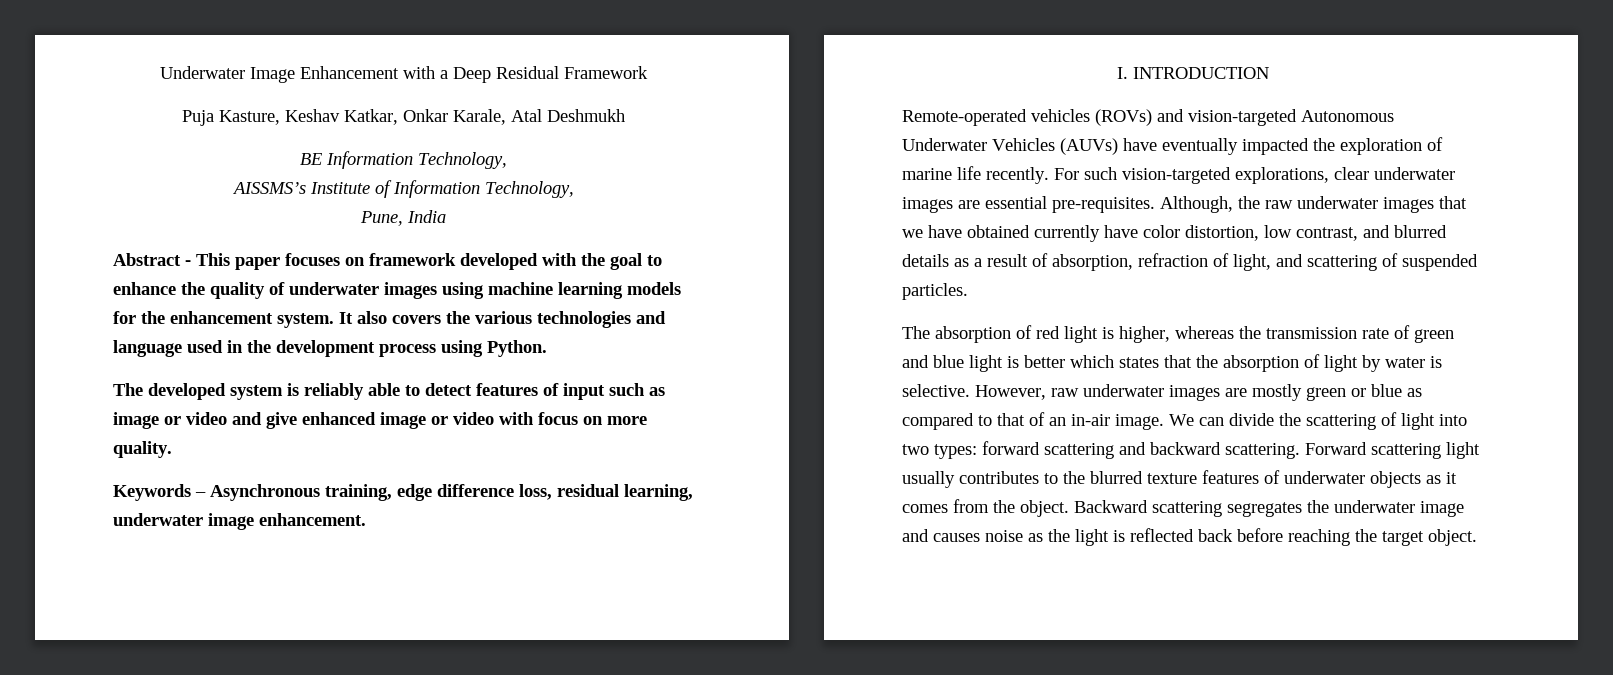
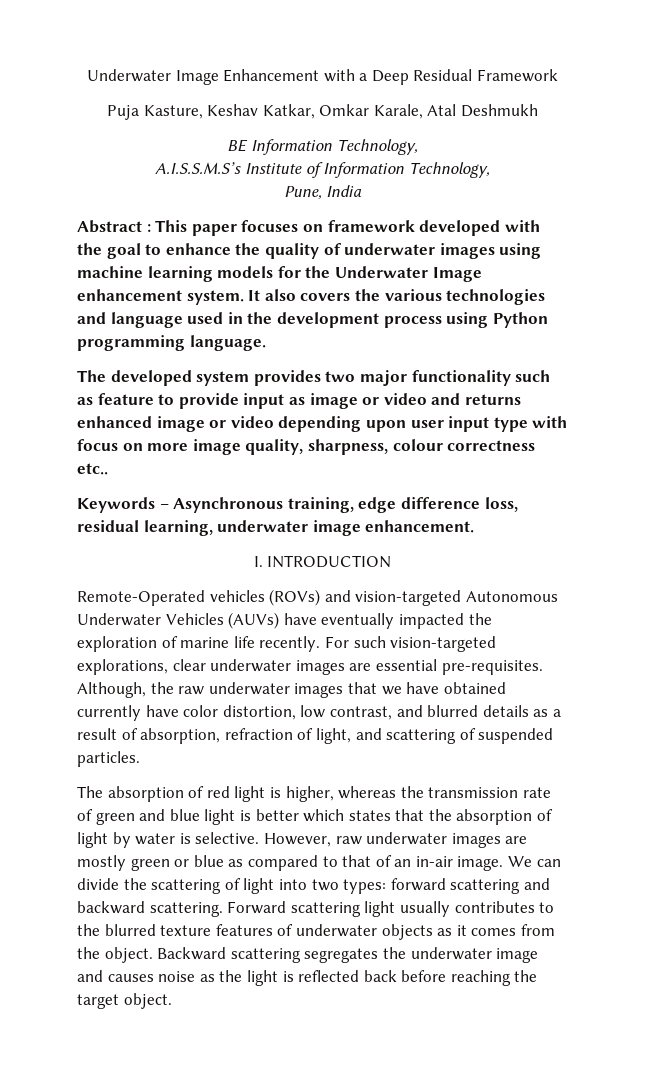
[403,109,448,122] Onkar -> [319,104,370,116] Omkar
[231,182,306,194] AISSMS’s -> [155,162,242,174] A.I.S.S.M.S’s
[185,260,191,266] - -> [146,224,151,232] :
(165, 317) none -> [334,266,482,282] Underwater Image
[487,340,547,357] Python. -> [492,312,548,328] [77,335,266,351] Python programming language.
[287,383,645,400] is reliably able to detect features of input such -> [253,370,551,386] [77,393,285,409] provides two major functionality such as feature to provide input
[266,412,297,429] give -> [464,394,521,405] returns
[499,412,647,425] [113,441,172,458] with focus on more quality. -> [278,416,568,432] [77,439,536,455] [77,463,108,475] depending upon user input type with focus on more image quality, sharpness, colour correctness etc..
[902,109,1027,126] Remote-operated -> [77,590,205,606] Remote-Operated

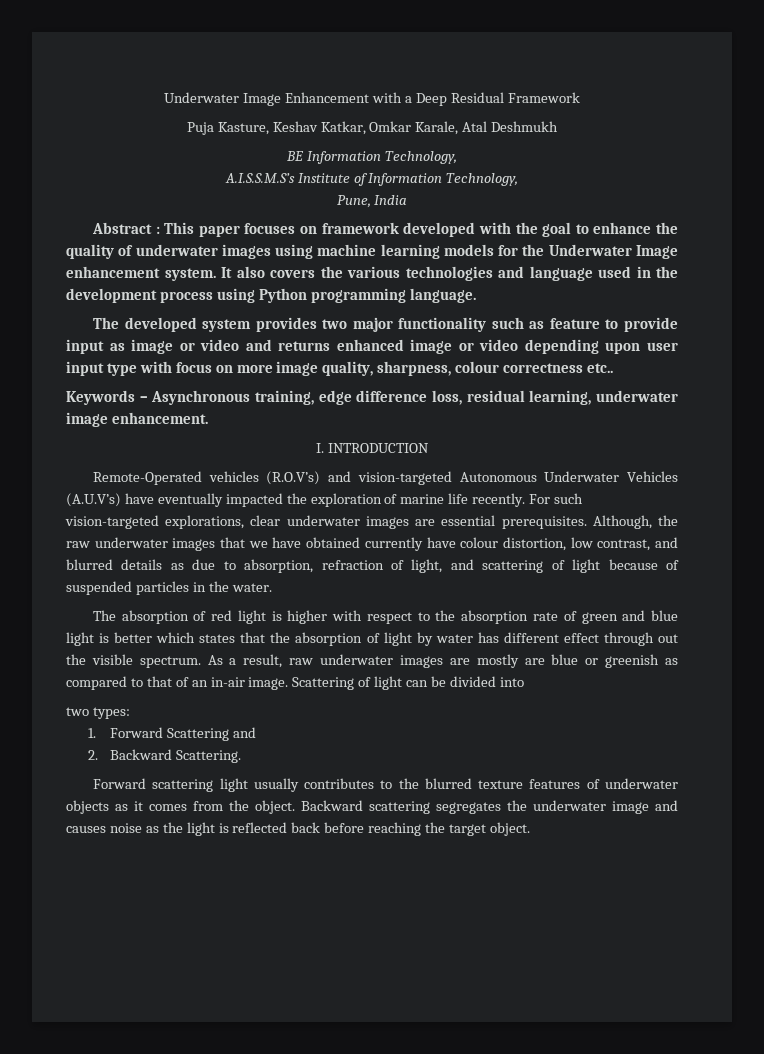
[269,589,321,606] (ROVs) -> [266,471,321,485] (R.O.V’s)
[228,612,280,629] (AUVs) -> [66,493,121,507] (A.U.V’s)
[441,660,543,675] pre-requisites. -> [501,516,587,529] prerequisites.
[183,705,219,717] color -> [460,537,499,548] colour
[552,709,561,717] [77,728,138,740] a result of -> [192,559,236,570] due to
[478,728,554,744] [77,751,140,767] suspended particles. -> [572,559,679,573] [66,581,272,595] light because of suspended particles in the water.
[285,786,519,802] higher, whereas the transmission -> [287,610,529,624] higher with respect to the absorption
[179,832,331,847] is selective. However, -> [477,632,678,646] [66,654,283,668] has different effect through out the visible spectrum. As a result,
[130,855,224,871] green or blue -> [524,654,660,668] are blue or greenish
[508,856,561,867] [77,878,275,894] We can divide the scattering of light -> [292,676,496,690] Scattering of light can be divided
(307, 884) none -> (524, 682) //
[390,878,550,894] [77,901,223,917] forward scattering and backward scattering. -> [88,727,257,741] [88,749,242,763] // 1. Forward Scattering and // 2. Backward Scattering. //

